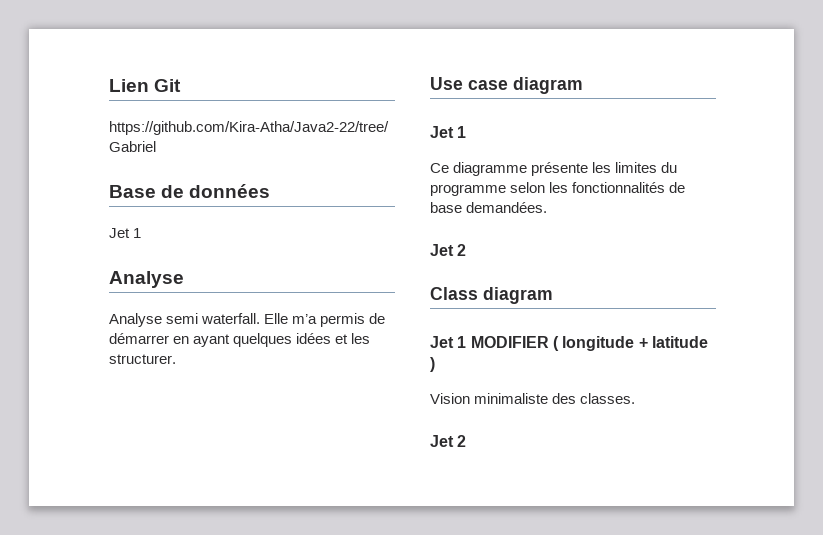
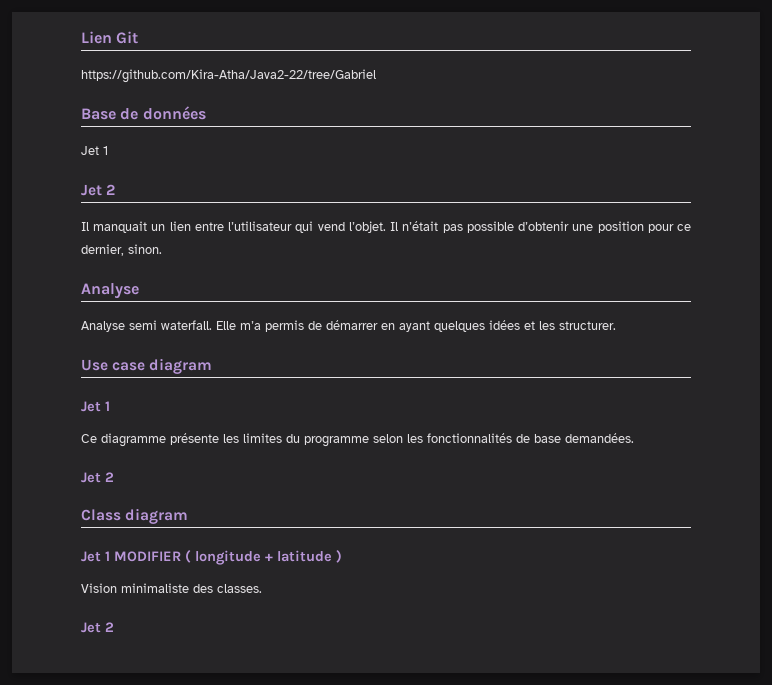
(142, 233) none -> [81,184,116,196] [81,221,692,233] [81,244,162,256] // Jet 2 // Il manquait un lien entre l’utilisateur qui vend l’objet. Il n’était pas possible d’obtenir une position pour ce dernier, sinon.

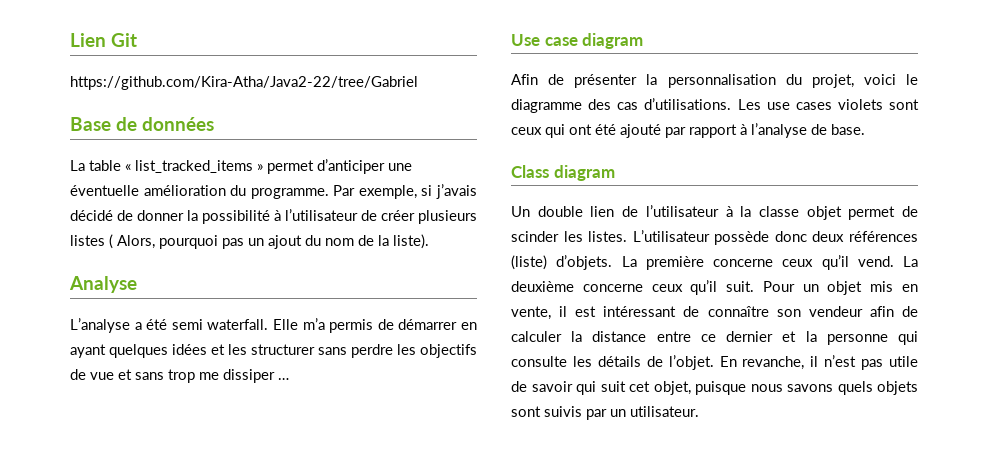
[81,146,108,155] [81,184,116,196] [81,221,692,233] [81,244,162,256] [81,283,139,299] [81,321,125,332] Jet 1 // Jet 2 // Il manquait un lien entre l’utilisateur qui vend l’objet. Il n’était pas possible d’obtenir une position pour ce dernier, sinon. // Analyse // Analyse -> [70,159,412,174] [70,184,477,199] [70,209,477,224] [70,234,429,249] [69,276,137,293] [70,318,168,333] La table « list_tracked_items » permet d’anticiper une éventuelle amélioration du programme. Par exemple, si j’avais décidé de donner la possibilité à l’utilisateur de créer plusieurs listes ( Alors, pourquoi pas un ajout du nom de la liste). // Analyse // L’analyse a été
[559,321,616,330] [81,358,213,374] [81,401,110,412] [81,433,634,447] [81,472,114,483] [81,508,189,524] [81,550,342,565] [81,583,262,593] [81,622,114,633] structurer. // Use case diagram // Jet 1 // Ce diagramme présente les limites du programme selon les fonctionnalités de base demandées. // Jet 2 // Class diagram // Jet 1 MODIFIER ( longitude + latitude ) // Vision minimaliste des classes. // Jet 2 -> [251,344,477,358] [70,369,289,383] [511,33,644,49] [511,74,918,88] [511,98,919,113] [511,123,865,138] [511,165,615,181] [511,205,918,220] [511,230,918,245] [511,255,918,270] [511,280,918,295] [511,306,918,320] [511,331,918,345] [511,355,918,370] [511,381,918,395] [511,406,699,420] structurer sans perdre les objectifs de vue et sans trop me dissiper … // Use case diagram // Afin de présenter la personnalisation du projet, voici le diagramme des cas d’utilisations. Les use cases violets sont ceux qui ont été ajouté par rapport à l’analyse de base. // Class diagram // Un double lien de l’utilisateur à la classe objet permet de scinder les listes. L’utilisateur possède donc deux références (liste) d’objets. La première concerne ceux qu’il vend. La deuxième concerne ceux qu’il suit. Pour un objet mis en vente, il est intéressant de connaître son vendeur afin de calculer la distance entre ce dernier et la personne qui consulte les détails de l’objet. En revanche, il n’est pas utile de savoir qui suit cet objet, puisque nous savons quels objets sont suivis par un utilisateur.

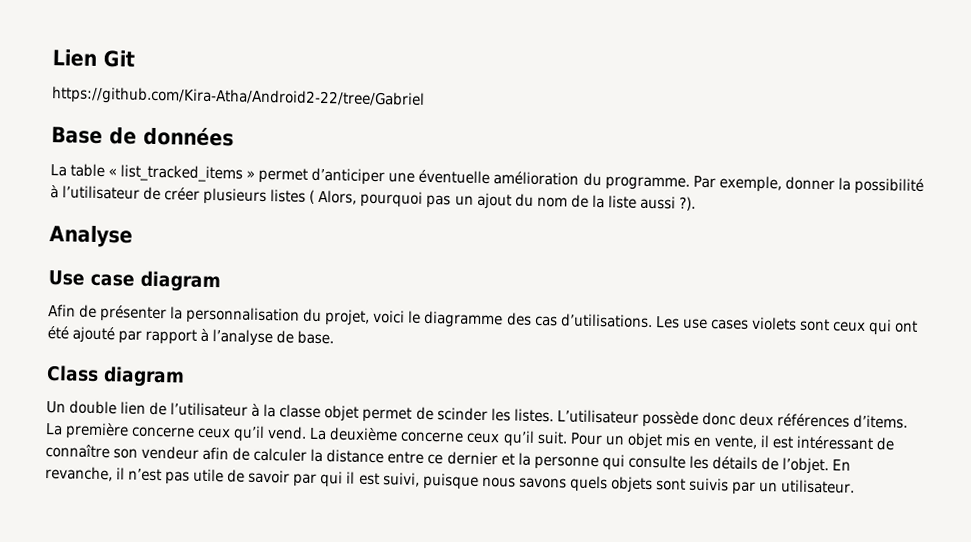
[70,76,418,90] https://github.com/Kira-Atha/Java2-22/tree/Gabriel -> [51,86,425,109] https://github.com/Kira-Atha/Android2-22/tree/Gabriel
[421,184,477,199] [70,210,133,221] si j’avais décidé de -> (782, 184) none
[393,234,429,249] [69,276,137,293] [70,318,478,333] [70,344,477,358] [70,369,289,383] liste). // Analyse // L’analyse a été semi waterfall. Elle m’a permis de démarrer en ayant quelques idées et les structurer sans perdre les objectifs de vue et sans trop me dissiper … -> [607,195,696,211] [49,225,133,248] liste aussi ?). // Analyse
[511,255,613,270] (liste) d’objets. -> [852,414,908,429] d’items.
[576,381,691,395] qui suit cet objet, -> [293,471,420,488] par qui il est suivi,

